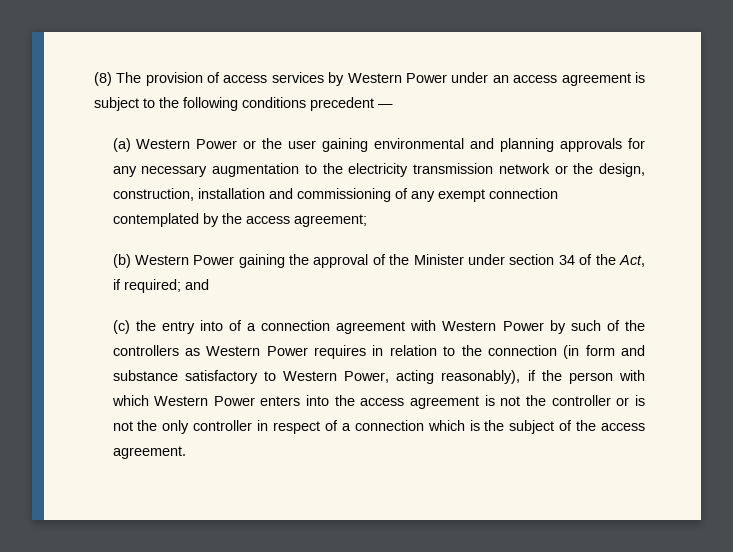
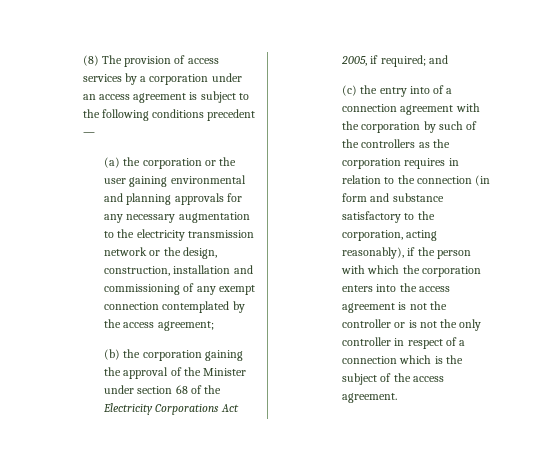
[347,73,447,83] Western Power -> [140,74,209,85] a corporation
[136,139,238,149] Western Power -> [123,157,202,169] the corporation
[134,255,235,265] Western Power -> [123,349,202,361] the corporation
[558,254,645,267] 34 of the Act, -> [175,385,222,394] [103,403,239,415] [341,56,368,66] 68 of the Electricity Corporations Act 2005,
[442,321,544,331] Western Power -> [342,121,421,133] the corporation
[206,346,308,356] Western Power -> [432,139,450,148] [342,158,402,169] the corporation
[282,371,390,383] Western Power, -> [417,211,435,220] [342,230,404,241] the corporation,
[154,396,255,406] Western Power -> [402,265,481,277] the corporation

